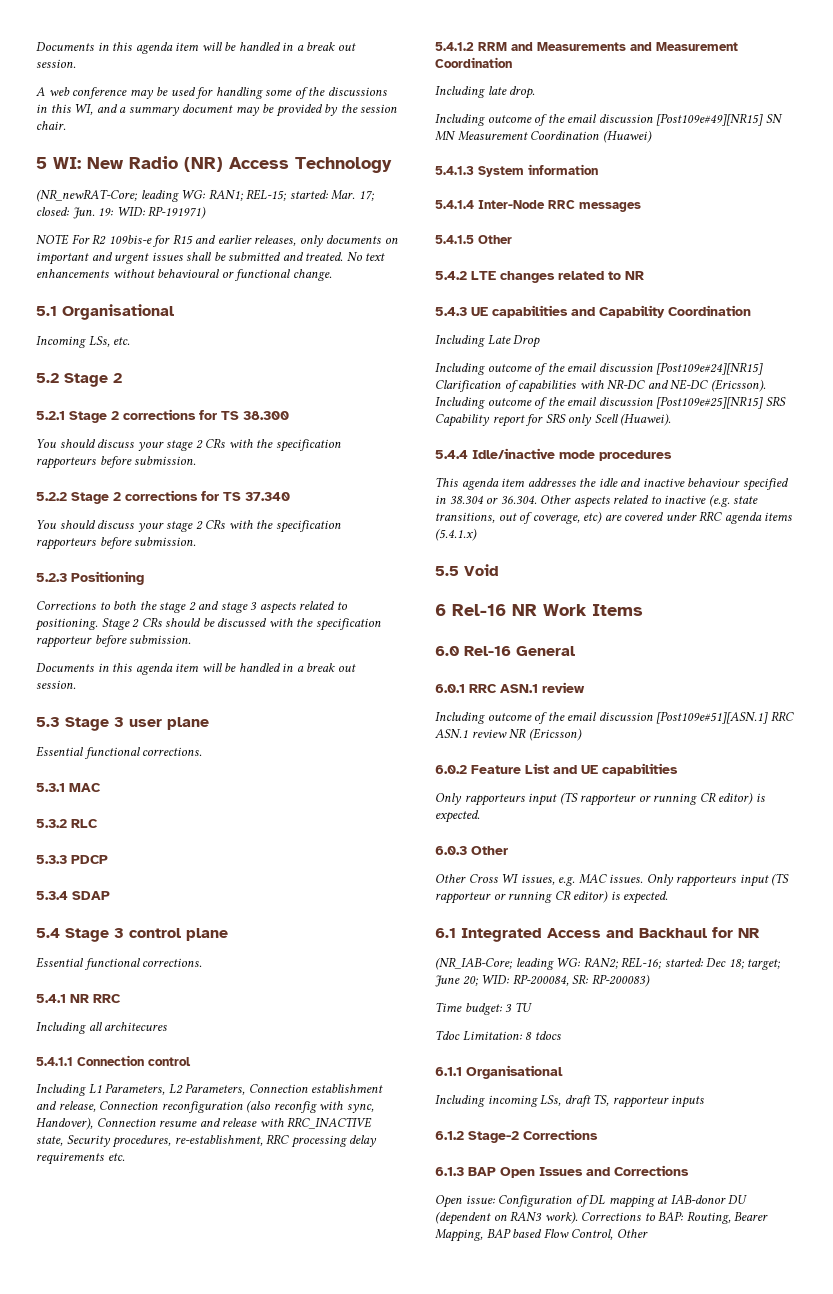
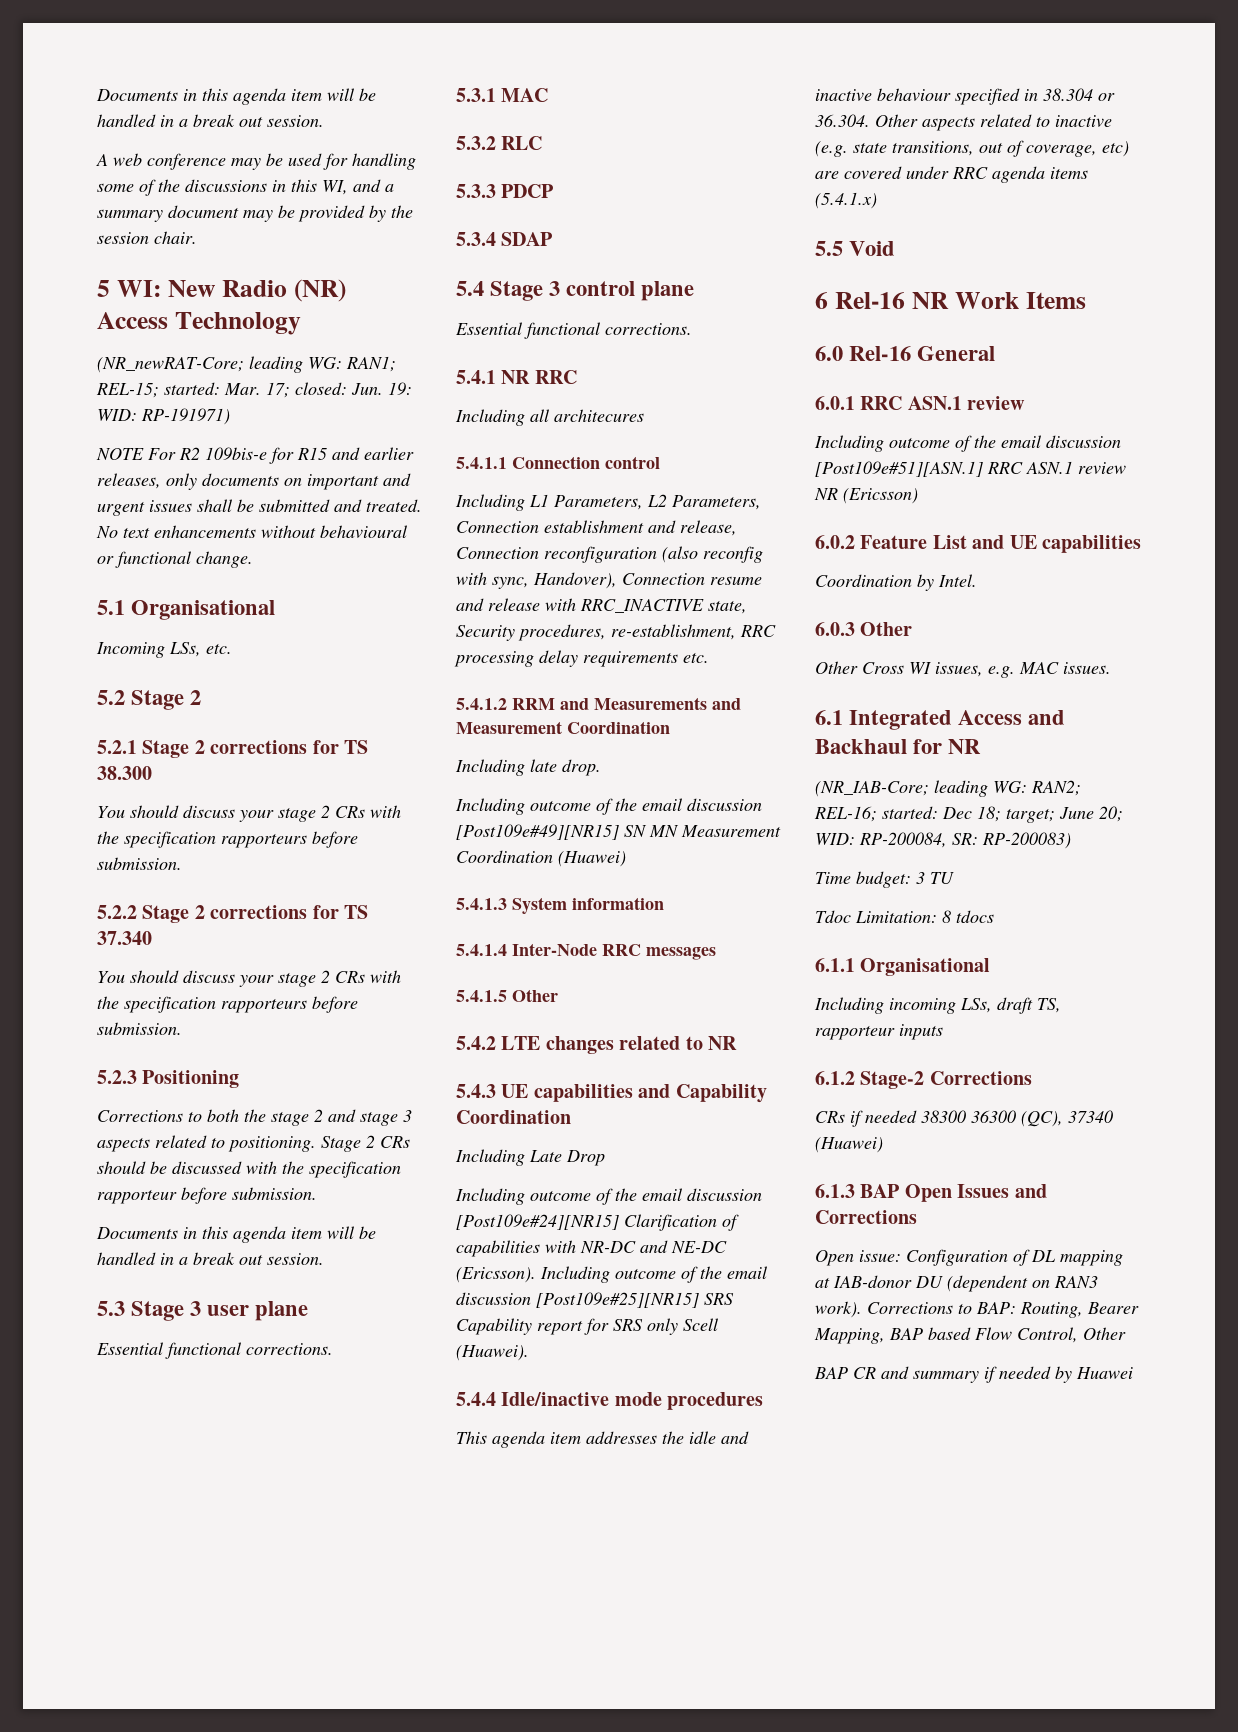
[435,792,765,806] [435,810,480,823] Only rapporteurs input (TS rapporteur or running CR editor) is expected. -> [815,574,977,591] Coordination by Intel.
[646,873,790,887] [435,890,669,904] Only rapporteurs input (TS rapporteur or running CR editor) is expected. -> (1111, 668) none
(598, 1134) none -> [815,1110,1113,1127] [815,1137,883,1153] // CRs if needed 38300 36300 (QC), 37340 (Huawei)
(648, 1233) none -> [814,1366,1133,1383] // BAP CR and summary if needed by Huawei

